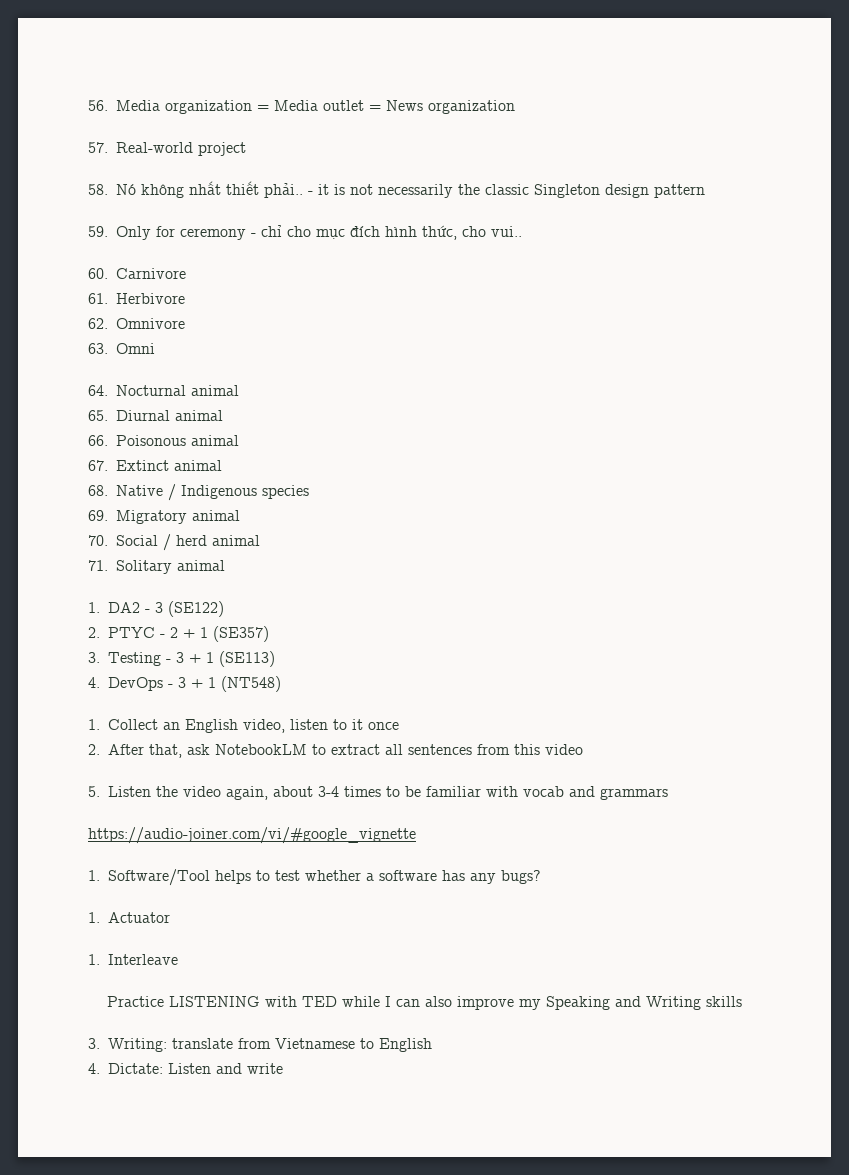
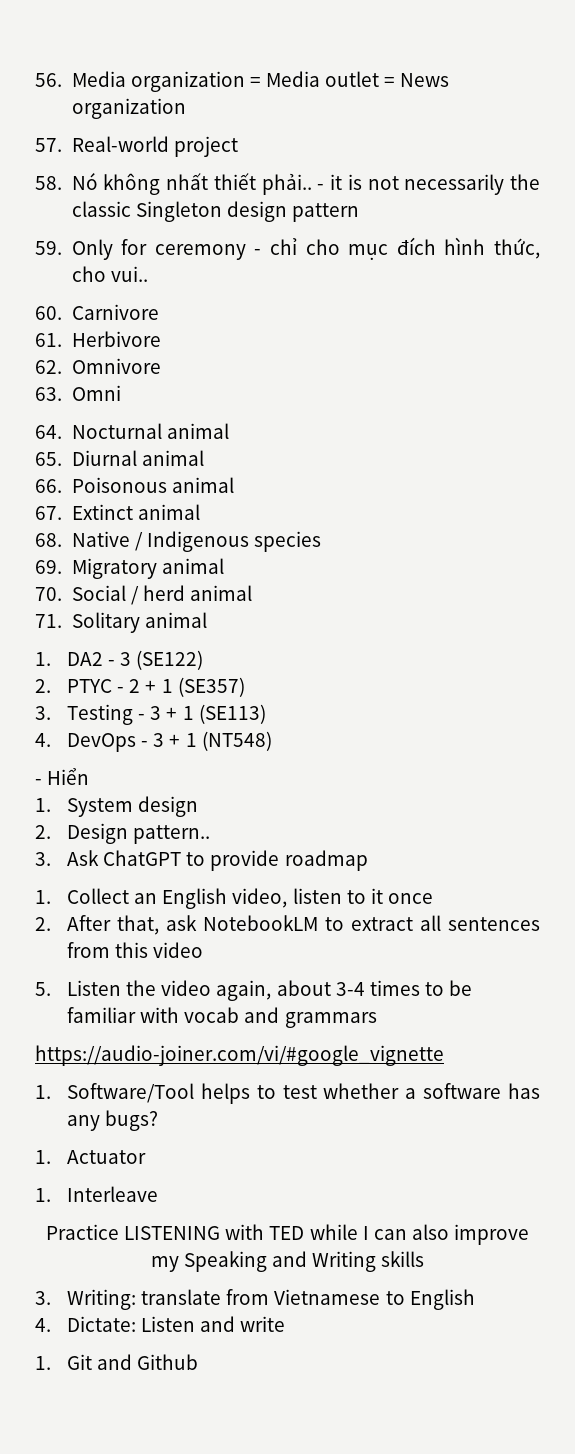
(281, 684) none -> [35,768,90,785] [35,796,199,817] [35,823,211,844] [35,850,368,871] // - Hiển // 1. System design // 2. Design pattern.. // 3. Ask ChatGPT to provide roadmap
(283, 1068) none -> [35,1354,199,1370] // 1. Git and Github

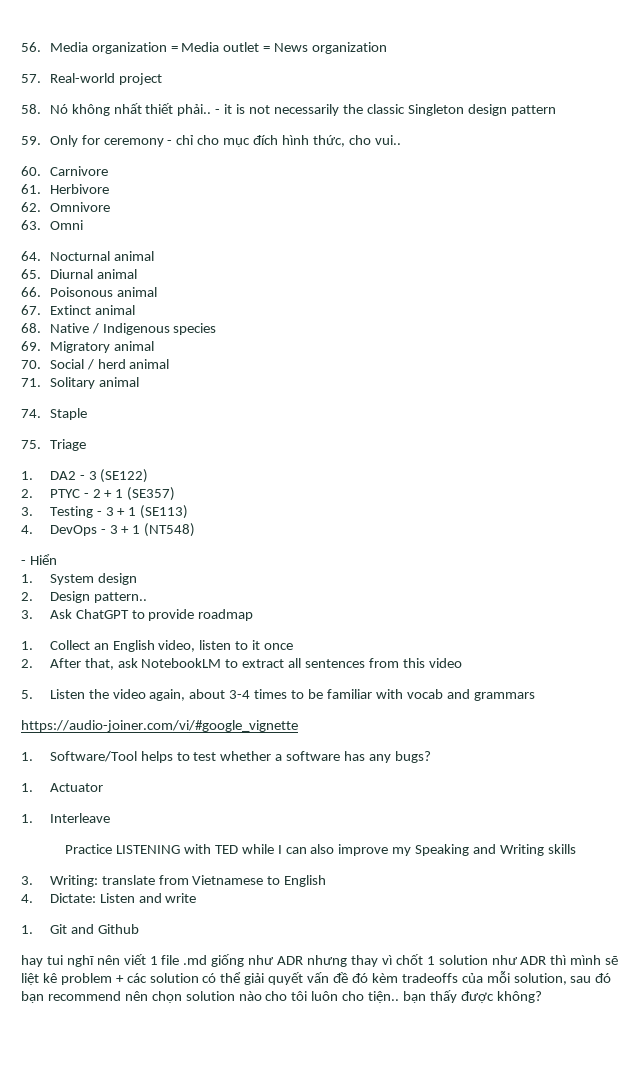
(207, 620) none -> [21,408,87,420] [21,439,86,451] // 74. Staple // 75. Triage
(199, 1362) none -> [21,954,619,967] [21,971,612,985] [21,990,542,1003] // hay tui nghĩ nên viết 1 file .md giống như ADR nhưng thay vì chốt 1 solution như ADR thì mình sẽ liệt kê problem + các solution có thể giải quyết vấn đề đó kèm tradeoffs của mỗi solution, sau đó bạn recommend nên chọn solution nào cho tôi luôn cho tiện.. bạn thấy được không?

